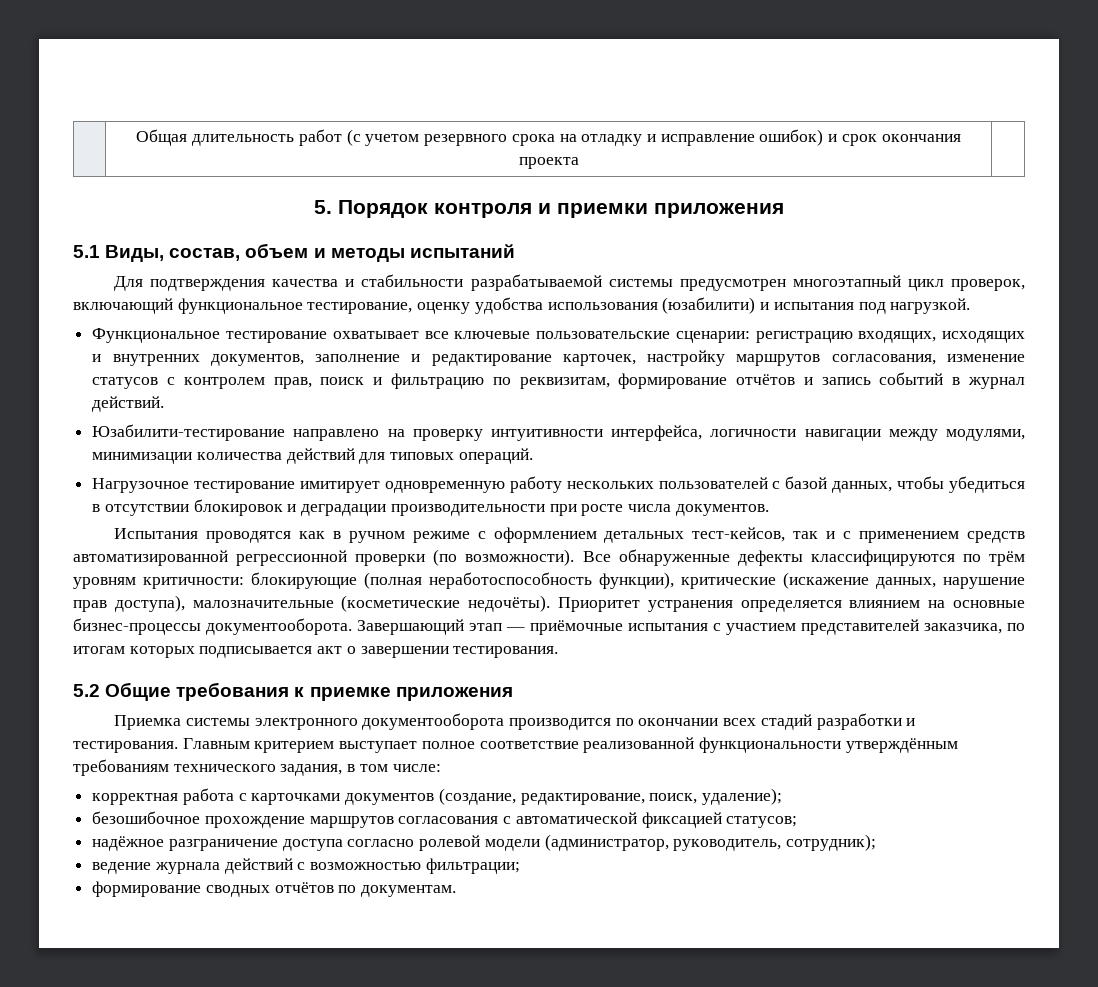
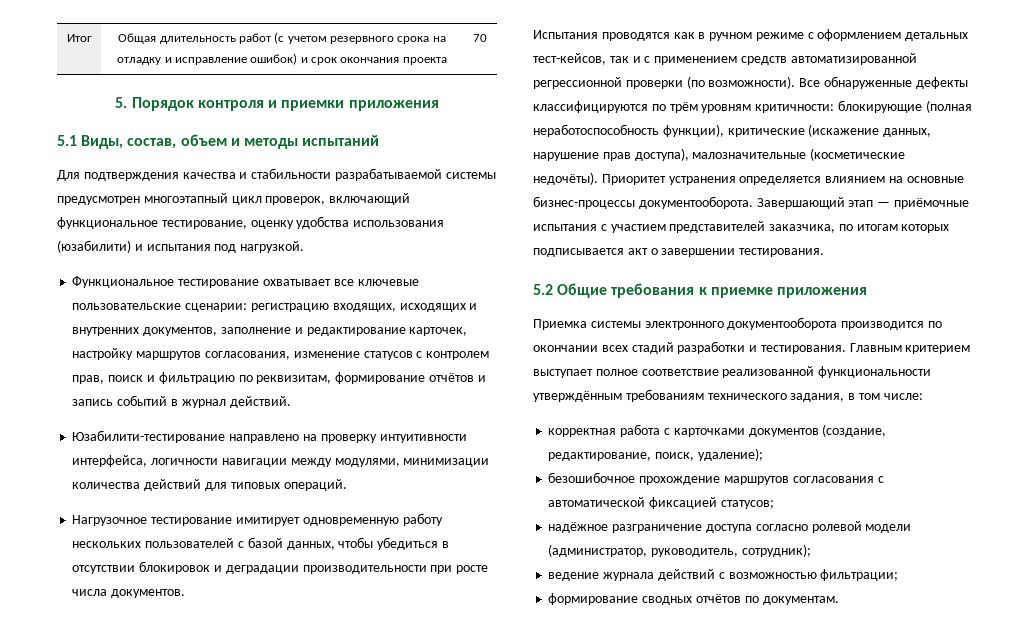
(136, 137) none -> [67,34,92,42] Итог
(579, 163) none -> [472,34,487,42] 70

